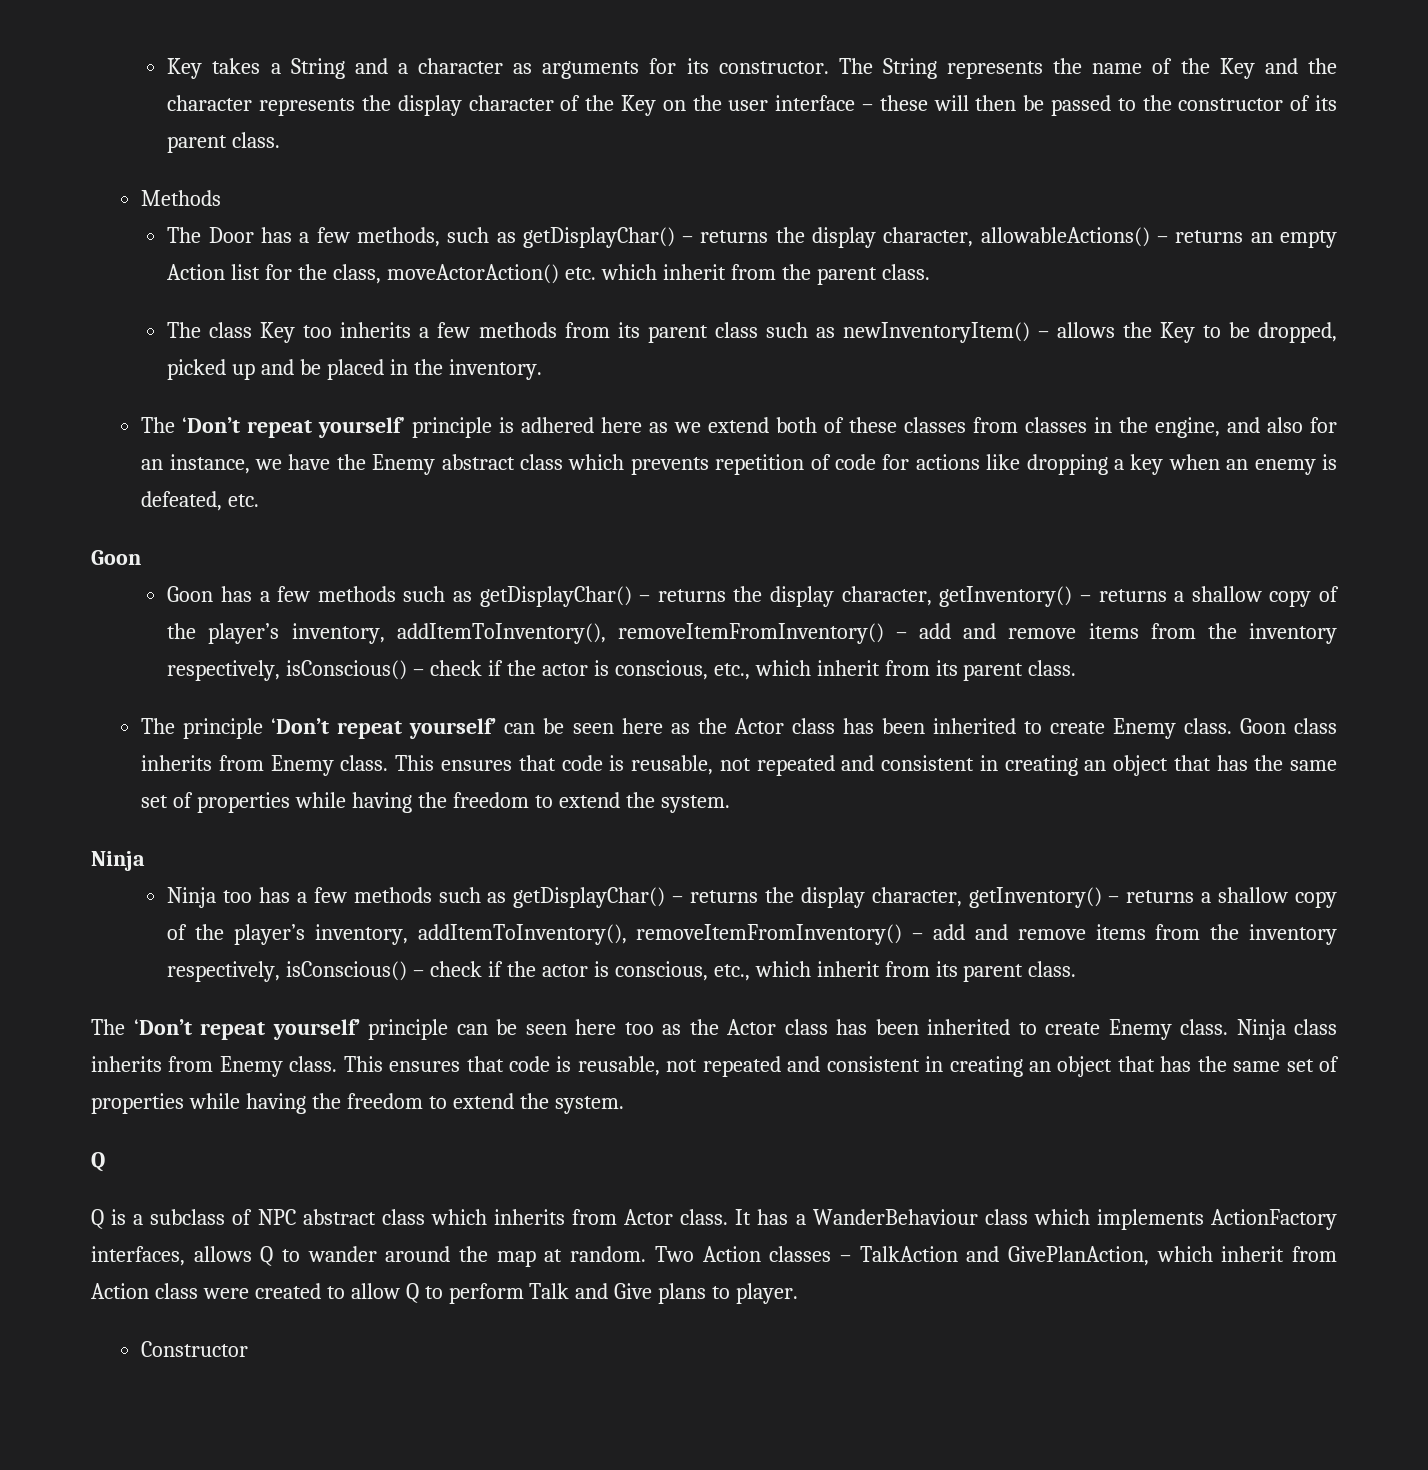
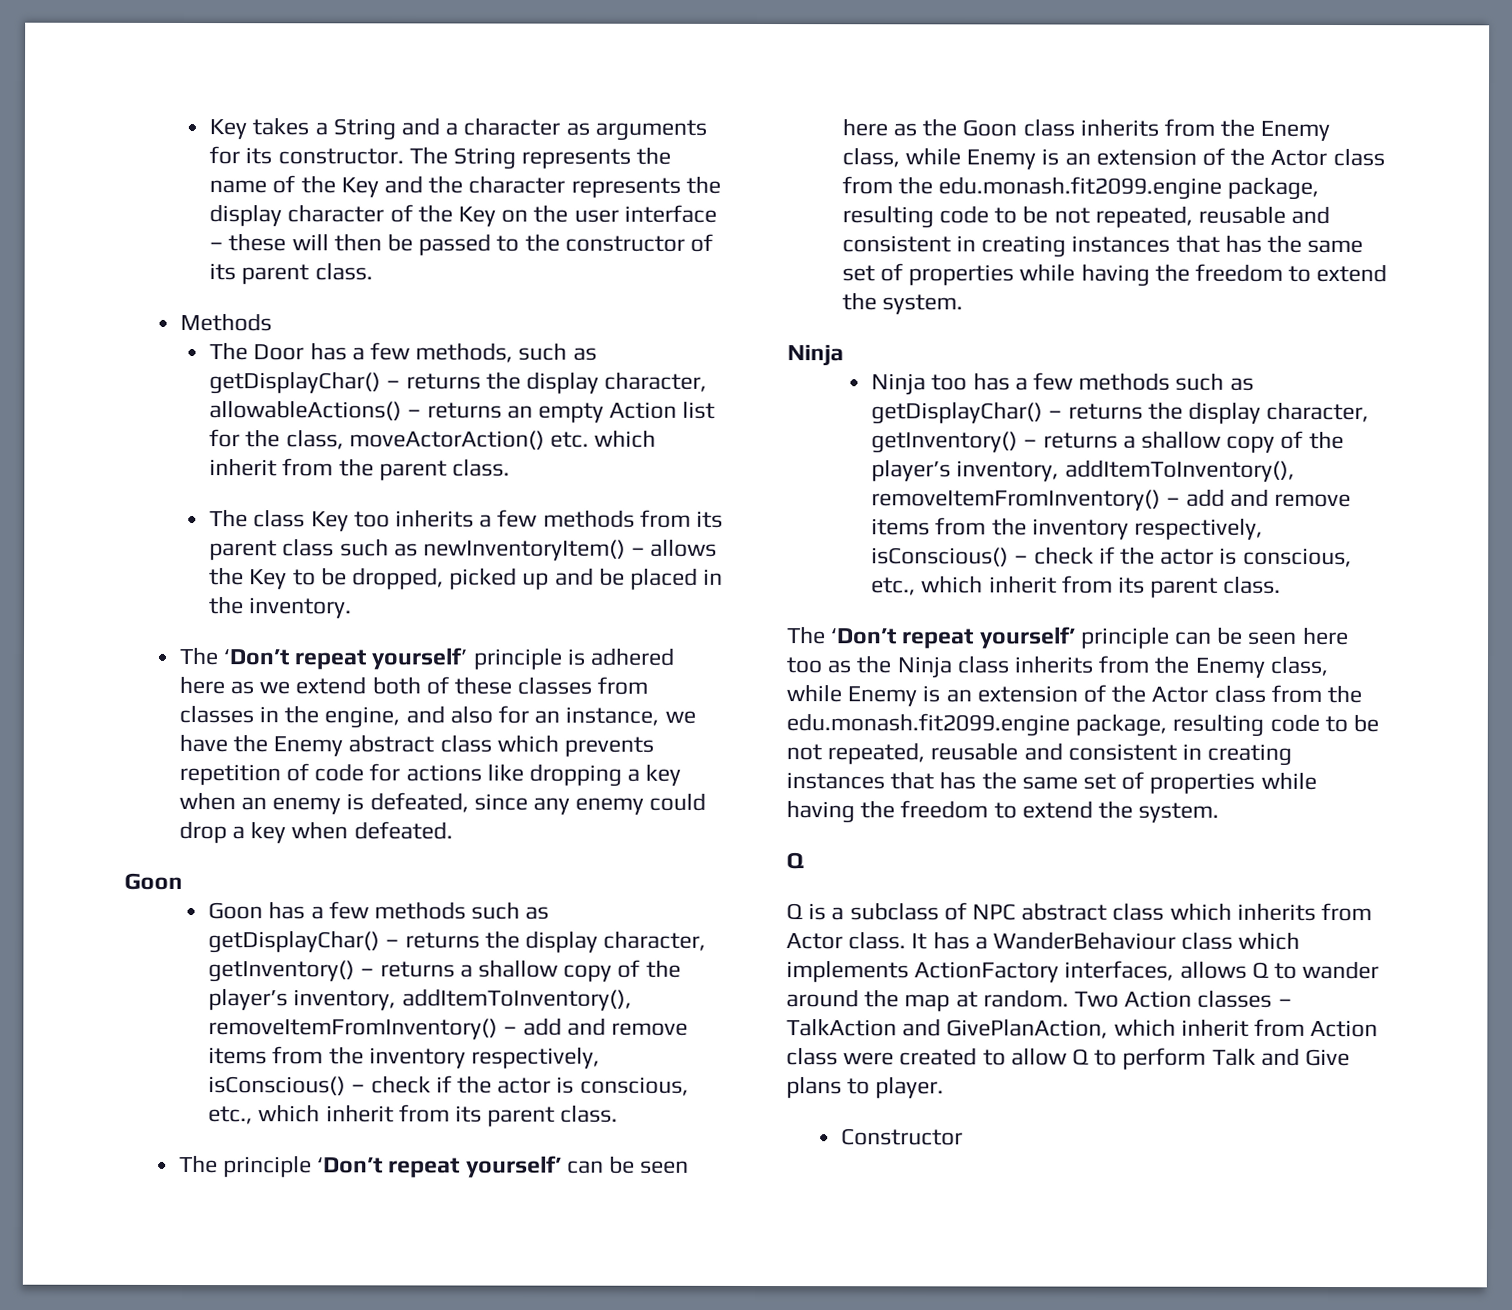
[228,494,260,507] etc. -> [473,792,707,815] [178,820,453,844] since any enemy could drop a key when defeated.
[734,718,1337,739] [141,755,1168,776] Actor class has been inherited to create Enemy class. Goon class inherits from Enemy class. This ensures that code is reusable, not repeated and consistent in creating an object -> [962,118,1331,142] [841,147,1385,170] [841,176,1320,200] [841,205,1331,229] [841,235,1171,258] Goon class inherits from the Enemy class, while Enemy is an extension of the Actor class from the edu.monash.fit2099.engine package, resulting code to be not repeated, reusable and consistent in creating instances
[727,1019,1337,1040] [91,1056,1113,1077] Actor class has been inherited to create Enemy class. Ninja class inherits from Enemy class. This ensures that code is reusable, not repeated and consistent in creating an object -> [896,655,1328,679] [786,684,1363,707] [786,713,1380,737] [786,742,1293,766] [786,772,885,790] Ninja class inherits from the Enemy class, while Enemy is an extension of the Actor class from the edu.monash.fit2099.engine package, resulting code to be not repeated, reusable and consistent in creating instances

